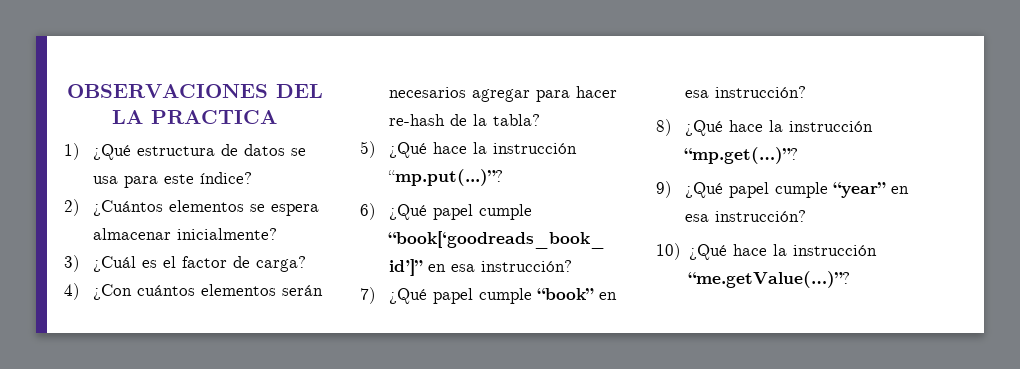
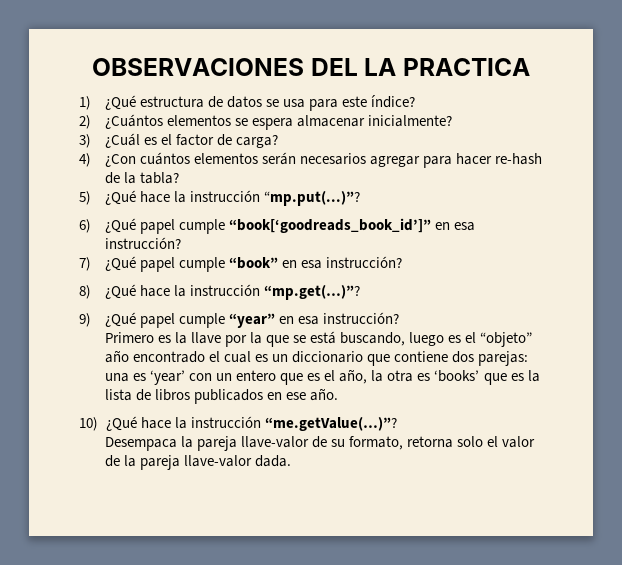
(806, 216) none -> [104,331,533,347] [104,350,529,366] [104,369,540,385] [104,388,339,404] // Primero es la llave por la que se está buscando, luego es el “objeto” año encontrado el cual es un diccionario que contiene dos parejas: una es ‘year’ con un entero que es el año, la otra es ‘books’ que es la lista de libros publicados en ese año.
(851, 279) none -> [104,436,536,451] [104,455,292,470] // Desempaca la pareja llave-valor de su formato, retorna solo el valor de la pareja llave-valor dada.

